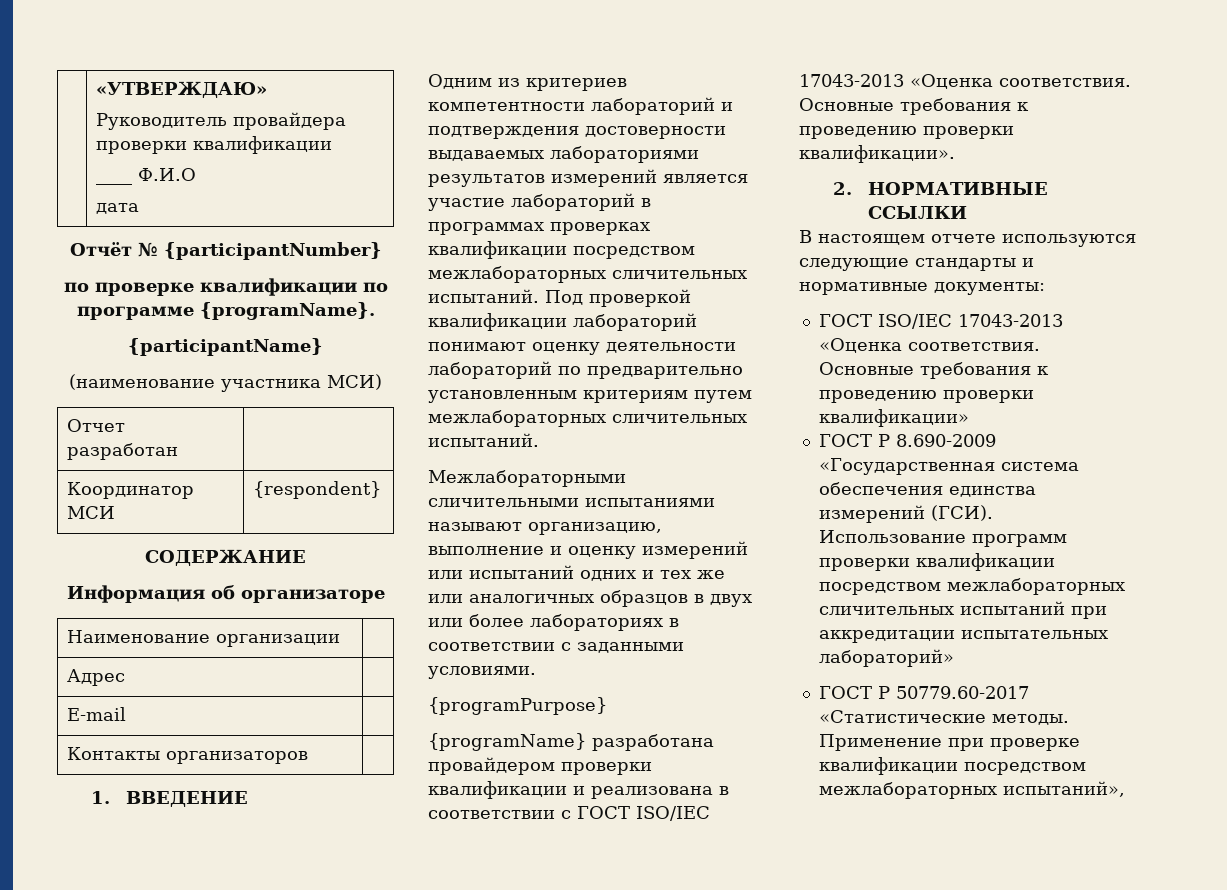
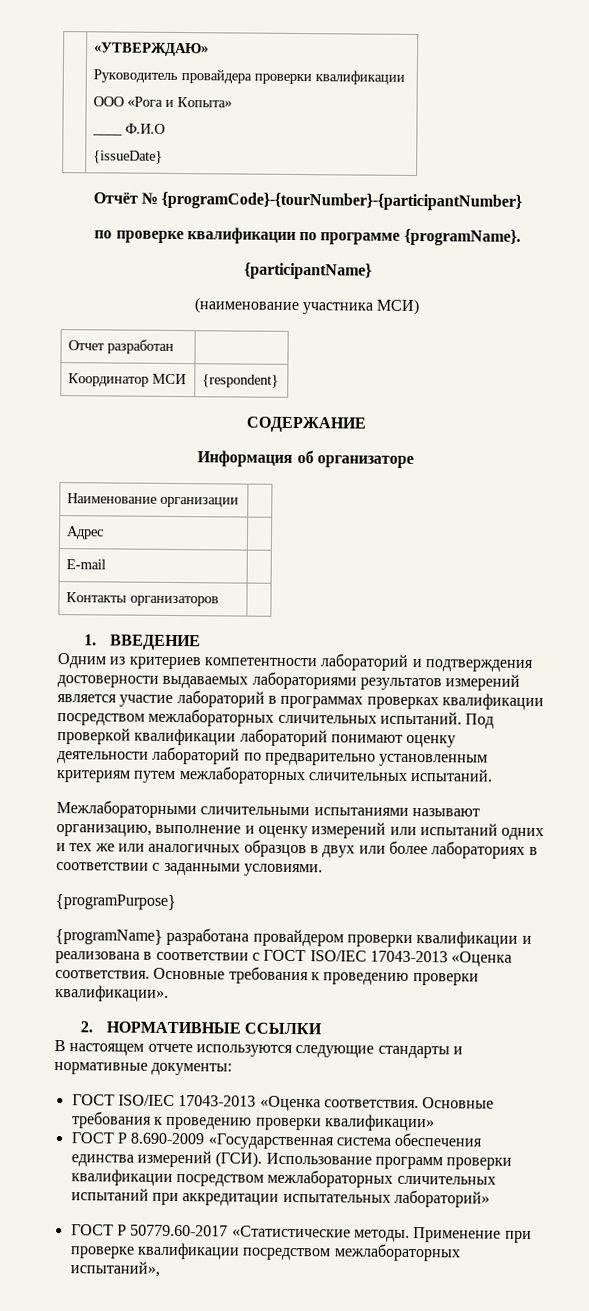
(333, 145) none -> [92,96,232,108] // ООО «Рога и Копыта»
[96,203,140,214] дата -> [92,150,163,164] {issueDate}
[163,242,382,260] {participantNumber} -> [161,191,523,211] {programCode}-{tourNumber}-{participantNumber}

